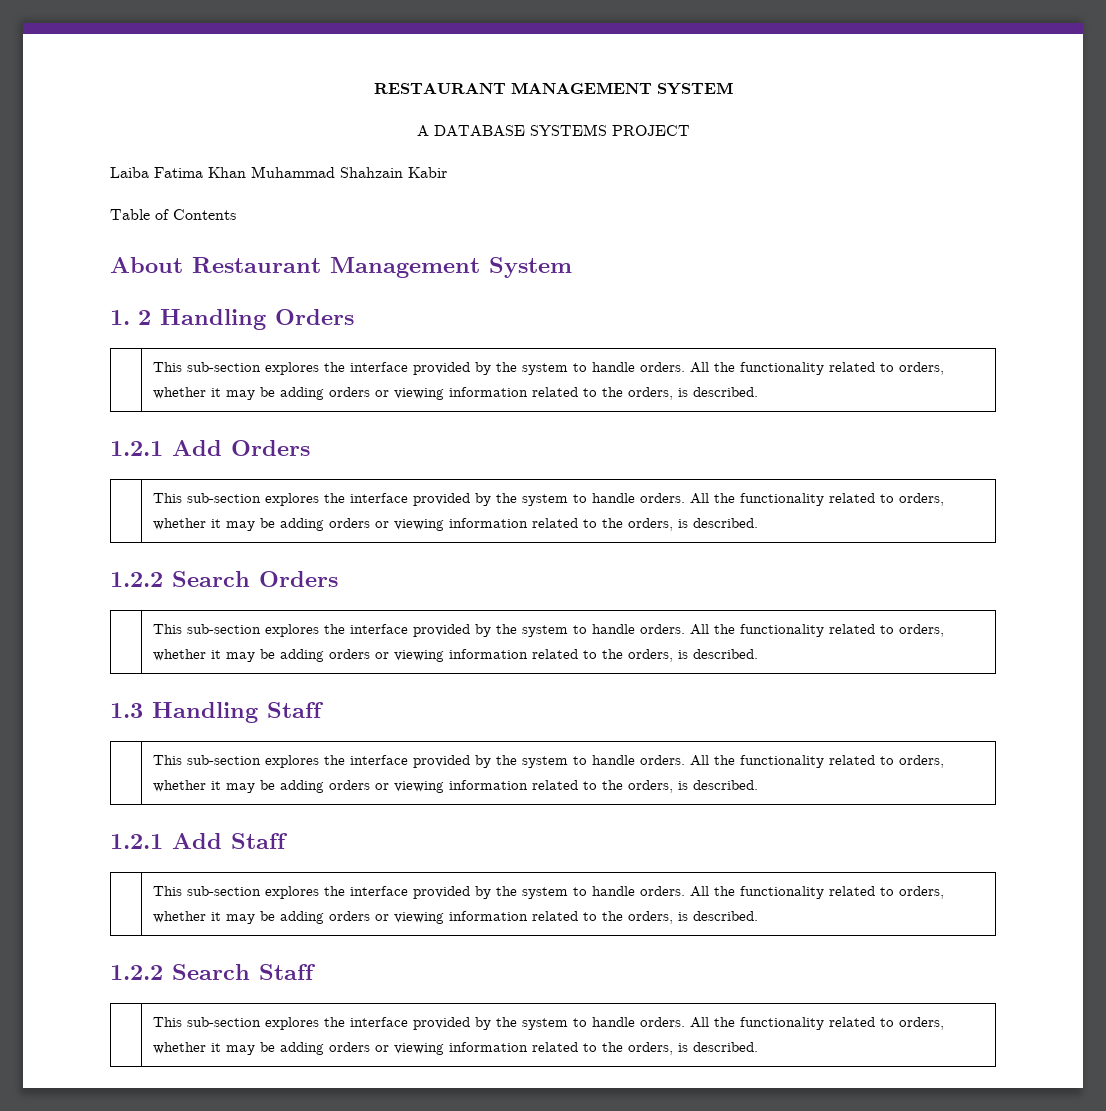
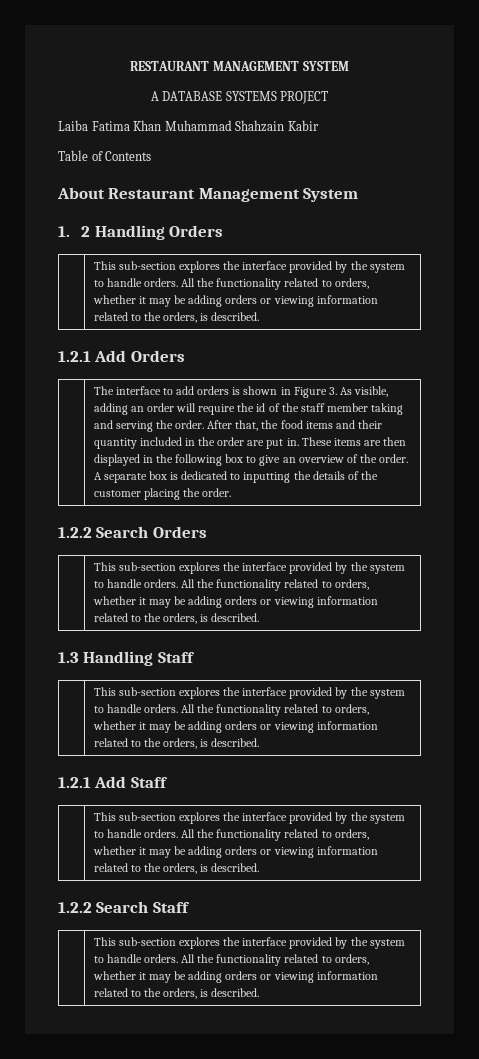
[152,493,944,506] [152,518,758,531] This sub-section explores the interface provided by the system to handle orders. All the functionality related to orders, whether it may be adding orders or viewing information related to the orders, is described. -> [93,386,388,398] [93,403,403,415] [93,420,382,432] [93,437,406,449] [93,454,408,466] [93,471,378,483] [93,488,232,500] The interface to add orders is shown in Figure 3. As visible, adding an order will require the id of the staff member taking and serving the order. After that, the food items and their quantity included in the order are put in. These items are then displayed in the following box to give an overview of the order. A separate box is dedicated to inputting the details of the customer placing the order.

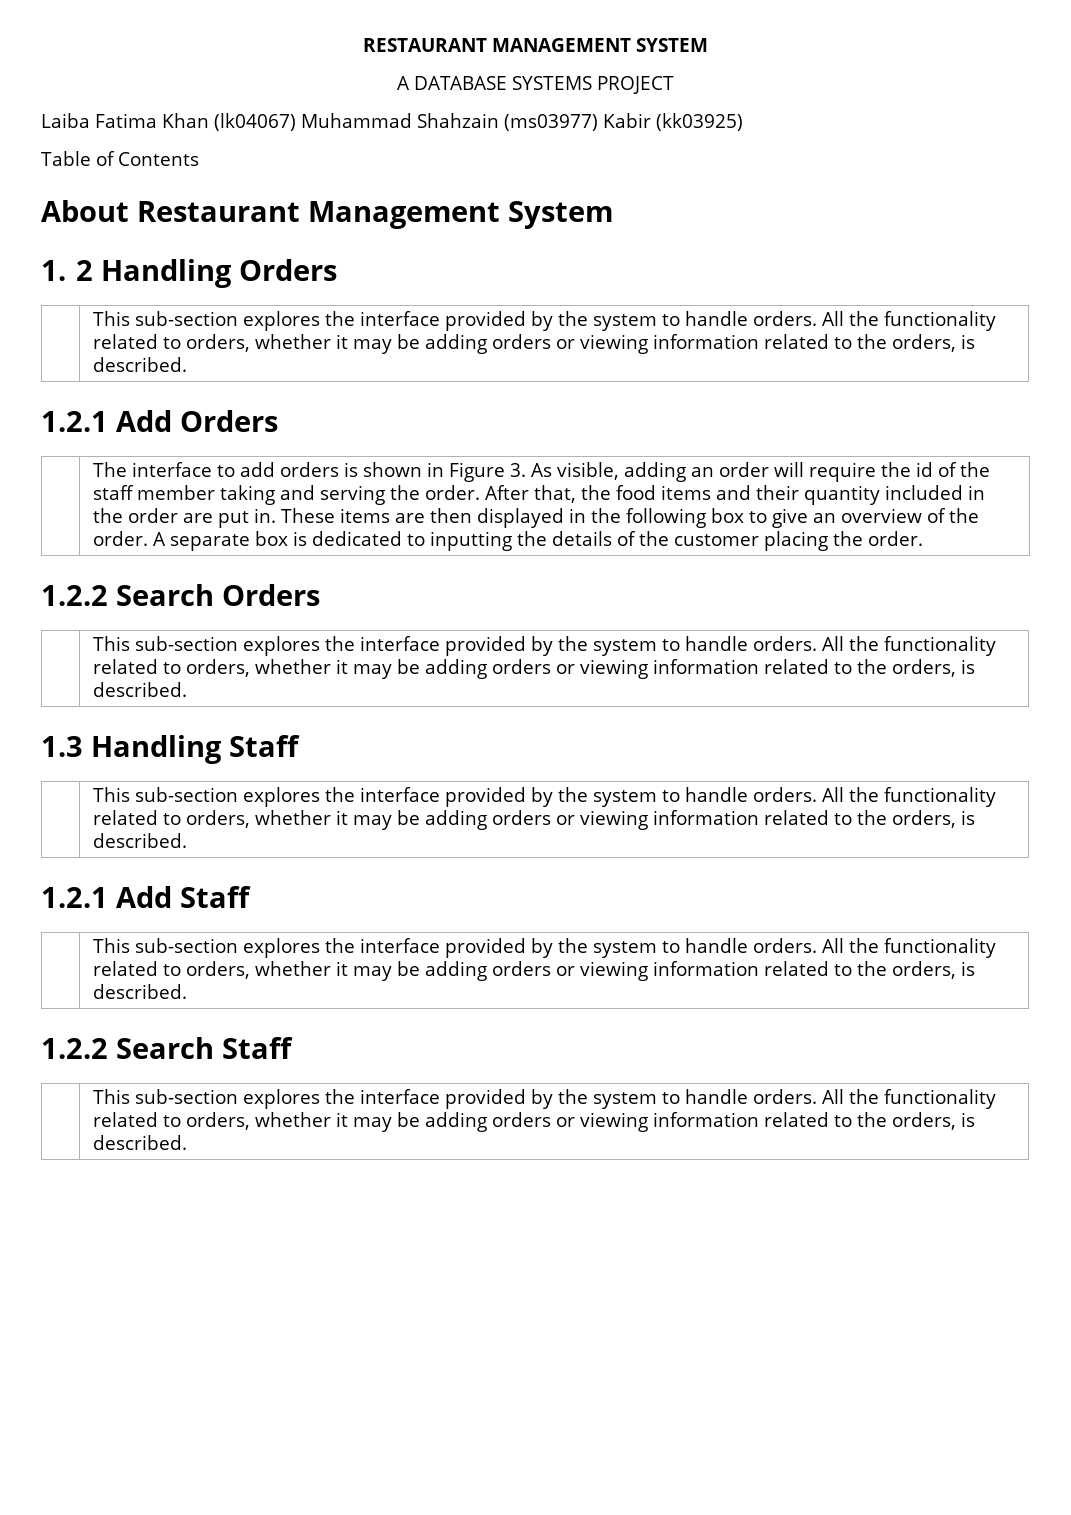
(162, 125) none -> [214,113,296,131] (lk04067)
(285, 126) none -> [504,114,598,131] (ms03977)
(319, 125) none -> [656,113,743,131] (kk03925)

